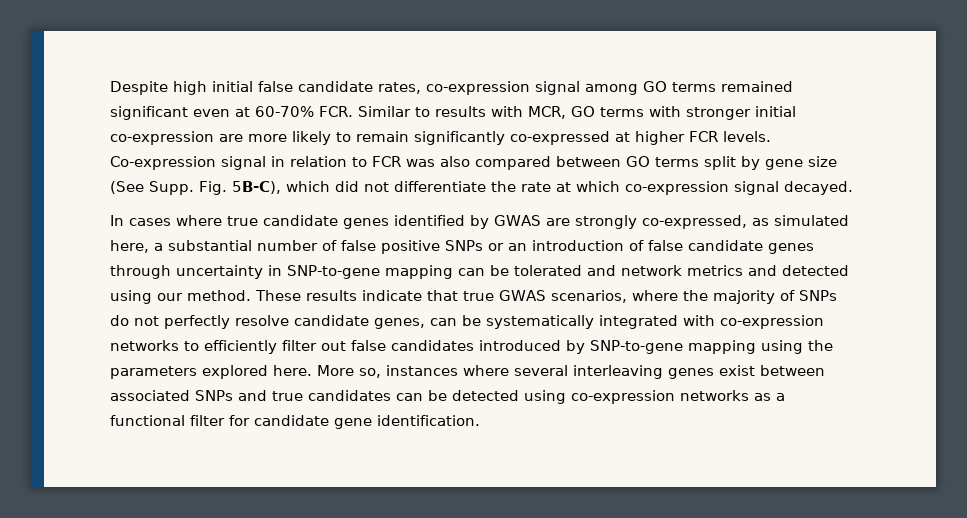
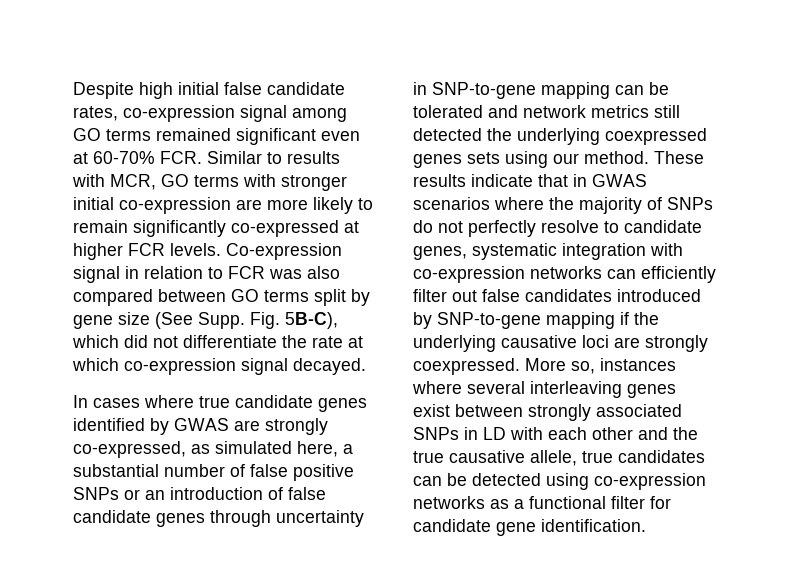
[748,265,849,276] and detected -> [654,105,680,118] [413,128,707,145] [413,152,500,168] still detected the underlying coexpressed genes sets
[463,290,627,303] true GWAS scenarios, -> [573,174,647,187] [413,197,490,210] in GWAS scenarios
(289, 320) none -> [604,221,619,233] to
[430,315,678,329] can be systematically integrated -> [472,243,646,260] systematic integration
[184,341,199,351] to -> [607,269,636,279] can
[761,340,833,354] [110,365,312,379] using the parameters explored here. -> [620,312,659,325] [413,335,708,352] [413,358,520,375] if the underlying causative loci are strongly coexpressed.
(825, 370) none -> [528,404,591,421] strongly
[238,390,267,401] and -> [464,427,698,440] [413,450,577,466] in LD with each other and the true causative allele,

